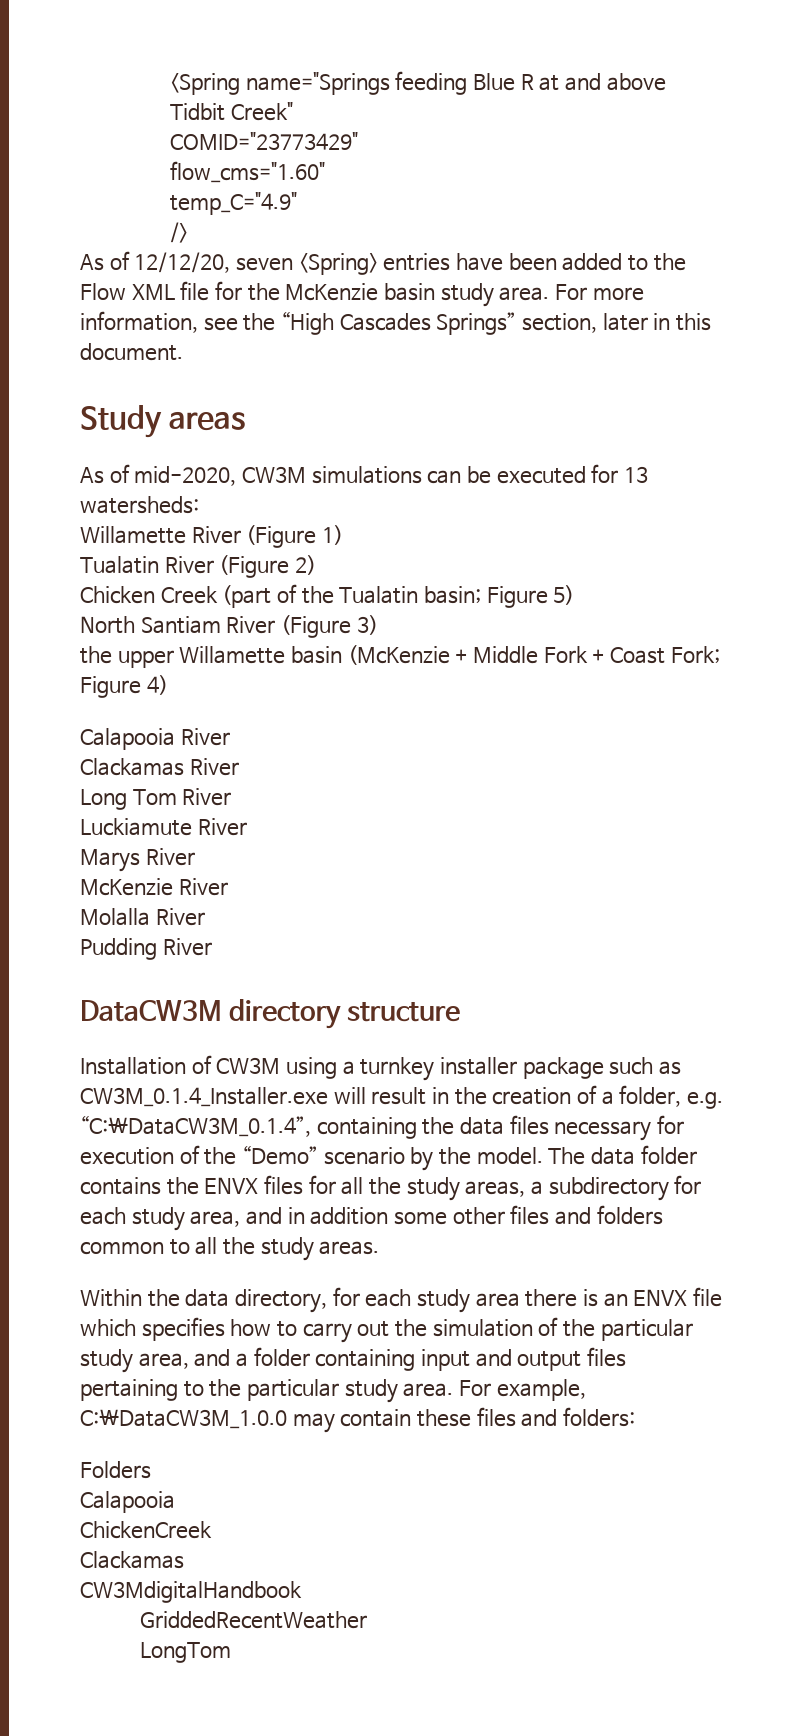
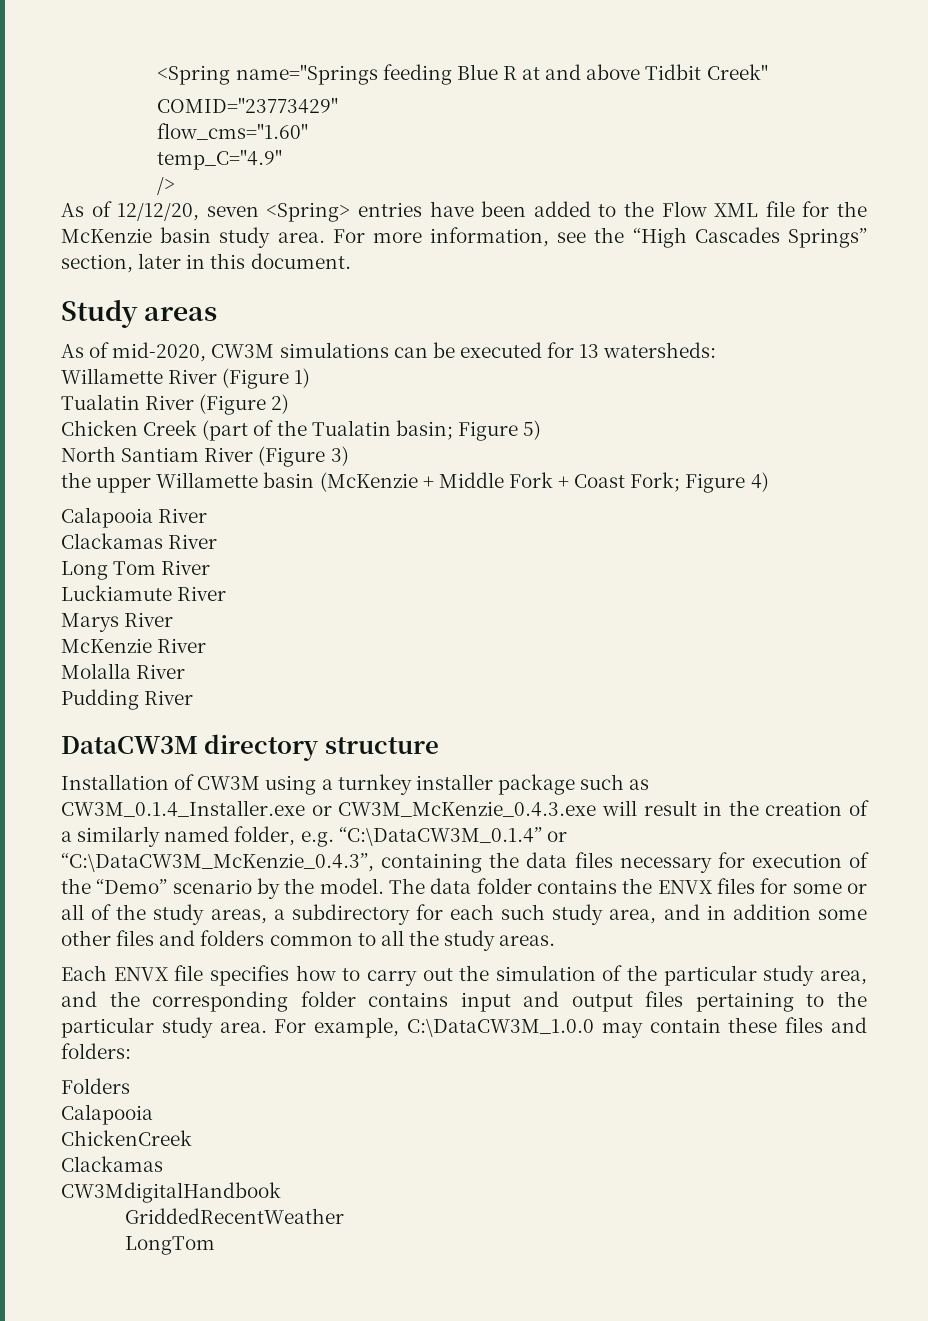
(328, 1097) none -> [311,801,597,817] or CW3M_McKenzie_0.4.3.exe
[619,1085,723,1109] [80,1115,311,1137] folder, e.g. “C:\DataCW3M_0.1.4”, -> [77,826,567,847] [61,853,374,872] similarly named folder, e.g. “C:\DataCW3M_0.1.4” or “C:\DataCW3M_McKenzie_0.4.3”,
[341,1177,364,1195] all -> [792,883,868,894] [61,904,112,920] some or all of
(126, 1216) none -> [501,904,546,920] such
[80,1287,628,1313] Within the data directory, for each study area there is an -> [61,965,107,981] Each
[80,1319,136,1337] which -> (204, 973) none
[235,1347,416,1371] a folder containing -> [109,991,449,1012] the corresponding folder contains

